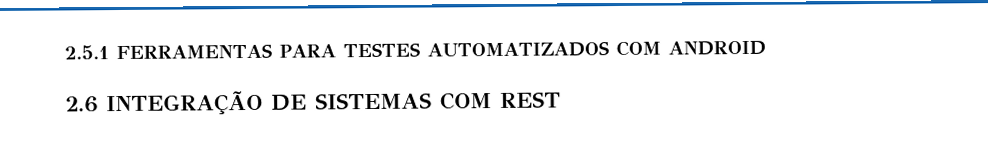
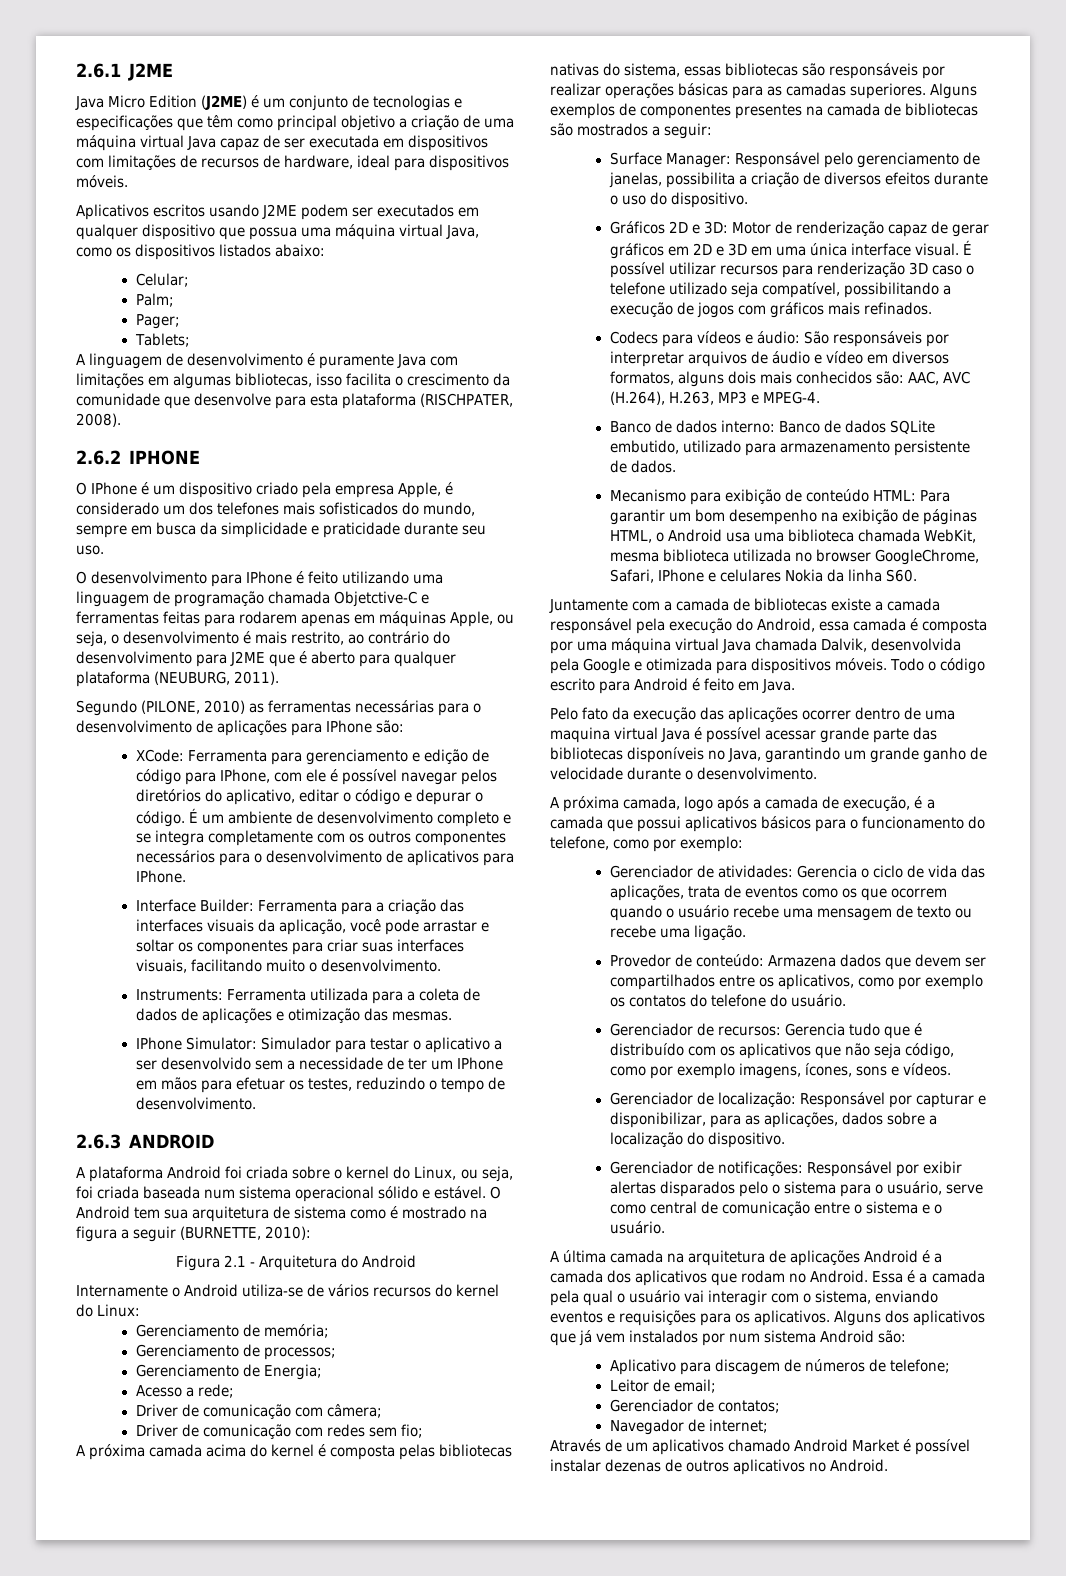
[64,40,767,60] [65,90,562,117] 2.5.1 FERRAMENTAS PARA TESTES AUTOMATIZADOS COM ANDROID // 2.6 INTEGRAÇÃO DE SISTEMAS COM REST -> [76,63,173,81] [75,95,463,111] [76,115,515,131] [76,135,489,151] [76,155,510,171] [76,175,128,188] [76,204,480,220] [76,224,480,240] [76,244,326,260] [135,273,189,287] [135,293,174,307] [135,314,180,329] [134,333,190,347] [76,353,459,369] [76,373,511,389] [76,393,514,409] [76,413,121,427] [76,450,200,465] [76,482,454,498] [76,502,476,516] [76,522,487,538] [76,545,104,555] [76,571,444,587] [76,591,430,607] [76,611,515,627] [76,631,451,647] [76,651,457,667] [76,671,280,687] [76,700,482,716] [76,720,405,736] [135,749,490,765] [135,769,498,785] [135,789,484,805] [135,808,512,827] [135,830,507,846] [135,850,515,866] [135,870,186,883] [135,899,465,915] [135,919,490,935] [135,939,465,955] [135,959,442,973] [135,988,481,1004] [135,1008,453,1024] [135,1037,503,1053] [135,1057,504,1070] [135,1077,506,1093] [135,1097,256,1110] [76,1134,214,1149] [76,1166,513,1182] [76,1186,502,1202] [76,1206,488,1222] [76,1226,312,1242] [175,1255,417,1271] [76,1284,500,1297] [76,1304,141,1317] [135,1324,329,1338] [135,1344,336,1360] [135,1364,322,1380] [135,1384,234,1398] [135,1404,383,1419] [135,1424,424,1439] [76,1444,513,1460] [550,63,946,79] [550,83,978,99] [550,103,979,119] [550,123,713,139] [609,152,981,168] [608,172,989,188] [609,192,749,208] [609,221,990,237] [609,240,973,259] [609,262,975,278] [609,282,952,298] [609,302,933,318] [609,331,950,347] [609,351,950,367] [609,371,971,387] [609,391,821,405] [609,420,936,434] [609,440,971,456] [609,460,676,473] [609,489,951,505] [609,509,978,525] [609,529,977,543] [609,549,980,565] [609,569,918,583] [549,598,941,613] [550,618,988,634] [550,638,962,654] [550,658,986,674] [550,678,796,694] [550,707,956,723] [550,727,938,743] [550,747,988,763] [550,767,818,780] [550,796,935,812] [550,816,986,832] [550,836,744,852] [609,865,986,878] [609,885,948,901] [609,905,973,921] [609,925,746,941] [609,954,987,970] [609,974,984,990] [609,994,847,1007] [609,1023,923,1039] [609,1043,955,1059] [609,1063,952,1079] [609,1092,987,1108] [609,1112,938,1128] [609,1132,785,1148] [609,1161,963,1177] [609,1181,984,1197] [609,1201,943,1216] [609,1221,665,1234] [550,1250,943,1266] [550,1270,985,1286] [550,1290,939,1306] [550,1310,986,1326] [550,1330,907,1346] [609,1359,951,1375] [609,1379,716,1393] [609,1399,780,1413] [609,1419,768,1435] [550,1439,971,1455] [550,1459,889,1475] 2.6.1 J2ME // Java Micro Edition (J2ME) é um conjunto de tecnologias e especificações que têm como principal objetivo a criação de uma máquina virtual Java capaz de ser executada em dispositivos com limitações de recursos de hardware, ideal para dispositivos móveis. // Aplicativos escritos usando J2ME podem ser executados em qualquer dispositivo que possua uma máquina virtual Java, como os dispositivos listados abaixo: // Celular; // Palm; // Pager; // Tablets; // A linguagem de desenvolvimento é puramente Java com limitações em algumas bibliotecas, isso facilita o crescimento da comunidade que desenvolve para esta plataforma (RISCHPATER, 2008). // 2.6.2 IPHONE // O IPhone é um dispositivo criado pela empresa Apple, é considerado um dos telefones mais sofisticados do mundo, sempre em busca da simplicidade e praticidade durante seu uso. // O desenvolvimento para IPhone é feito utilizando uma linguagem de programação chamada Objetctive-C e ferramentas feitas para rodarem apenas em máquinas Apple, ou seja, o desenvolvimento é mais restrito, ao contrário do desenvolvimento para J2ME que é aberto para qualquer plataforma (NEUBURG, 2011). // Segundo (PILONE, 2010) as ferramentas necessárias para o desenvolvimento de aplicações para IPhone são: // XCode: Ferramenta para gerenciamento e edição de código para IPhone, com ele é possível navegar pelos diretórios do aplicativo, editar o código e depurar o código. É um ambiente de desenvolvimento completo e se integra completamente com os outros componentes necessários para o desenvolvimento de aplicativos para IPhone. // Interface Builder: Ferramenta para a criação das interfaces visuais da aplicação, você pode arrastar e soltar os componentes para criar suas interfaces visuais, facilitando muito o desenvolvimento. // Instruments: Ferramenta utilizada para a coleta de dados de aplicações e otimização das mesmas. // IPhone Simulator: Simulador para testar o aplicativo a ser desenvolvido sem a necessidade de ter um IPhone em mãos para efetuar os testes, reduzindo o tempo de desenvolvimento. // 2.6.3 ANDROID // A plataforma Android foi criada sobre o kernel do Linux, ou seja, foi criada baseada num sistema operacional sólido e estável. O Android tem sua arquitetura de sistema como é mostrado na figura a seguir (BURNETTE, 2010): // Figura 2.1 - Arquitetura do Android // Internamente o Android utiliza-se de vários recursos do kernel do Linux: // Gerenciamento de memória; // Gerenciamento de processos; // Gerenciamento de Energia; // Acesso a rede; // Driver de comunicação com câmera; // Driver de comunicação com redes sem fio; // A próxima camada acima do kernel é composta pelas bibliotecas nativas do sistema, essas bibliotecas são responsáveis por realizar operações básicas para as camadas superiores. Alguns exemplos de componentes presentes na camada de bibliotecas são mostrados a seguir: // Surface Manager: Responsável pelo gerenciamento de janelas, possibilita a criação de diversos efeitos durante o uso do dispositivo. // Gráficos 2D e 3D: Motor de renderização capaz de gerar gráficos em 2D e 3D em uma única interface visual. É possível utilizar recursos para renderização 3D caso o telefone utilizado seja compatível, possibilitando a execução de jogos com gráficos mais refinados. // Codecs para vídeos e áudio: São responsáveis por interpretar arquivos de áudio e vídeo em diversos formatos, alguns dois mais conhecidos são: AAC, AVC (H.264), H.263, MP3 e MPEG-4. // Banco de dados interno: Banco de dados SQLite embutido, utilizado para armazenamento persistente de dados. // Mecanismo para exibição de conteúdo HTML: Para garantir um bom desempenho na exibição de páginas HTML, o Android usa uma biblioteca chamada WebKit, mesma biblioteca utilizada no browser GoogleChrome, Safari, IPhone e celulares Nokia da linha S60. // Juntamente com a camada de bibliotecas existe a camada responsável pela execução do Android, essa camada é composta por uma máquina virtual Java chamada Dalvik, desenvolvida pela Google e otimizada para dispositivos móveis. Todo o código escrito para Android é feito em Java. // Pelo fato da execução das aplicações ocorrer dentro de uma maquina virtual Java é possível acessar grande parte das bibliotecas disponíveis no Java, garantindo um grande ganho de velocidade durante o desenvolvimento. // A próxima camada, logo após a camada de execução, é a camada que possui aplicativos básicos para o funcionamento do telefone, como por exemplo: // Gerenciador de atividades: Gerencia o ciclo de vida das aplicações, trata de eventos como os que ocorrem quando o usuário recebe uma mensagem de texto ou recebe uma ligação. // Provedor de conteúdo: Armazena dados que devem ser compartilhados entre os aplicativos, como por exemplo os contatos do telefone do usuário. // Gerenciador de recursos: Gerencia tudo que é distribuído com os aplicativos que não seja código, como por exemplo imagens, ícones, sons e vídeos. // Gerenciador de localização: Responsável por capturar e disponibilizar, para as aplicações, dados sobre a localização do dispositivo. // Gerenciador de notificações: Responsável por exibir alertas disparados pelo o sistema para o usuário, serve como central de comunicação entre o sistema e o usuário. // A última camada na arquitetura de aplicações Android é a camada dos aplicativos que rodam no Android. Essa é a camada pela qual o usuário vai interagir com o sistema, enviando eventos e requisições para os aplicativos. Alguns dos aplicativos que já vem instalados por num sistema Android são: // Aplicativo para discagem de números de telefone; // Leitor de email; // Gerenciador de contatos; // Navegador de internet; // Através de um aplicativos chamado Android Market é possível instalar dezenas de outros aplicativos no Android.

